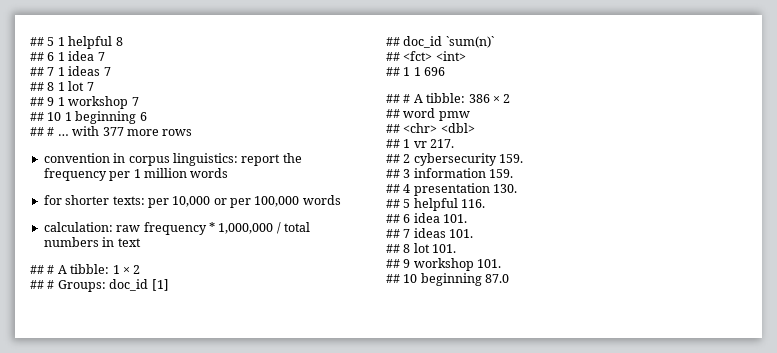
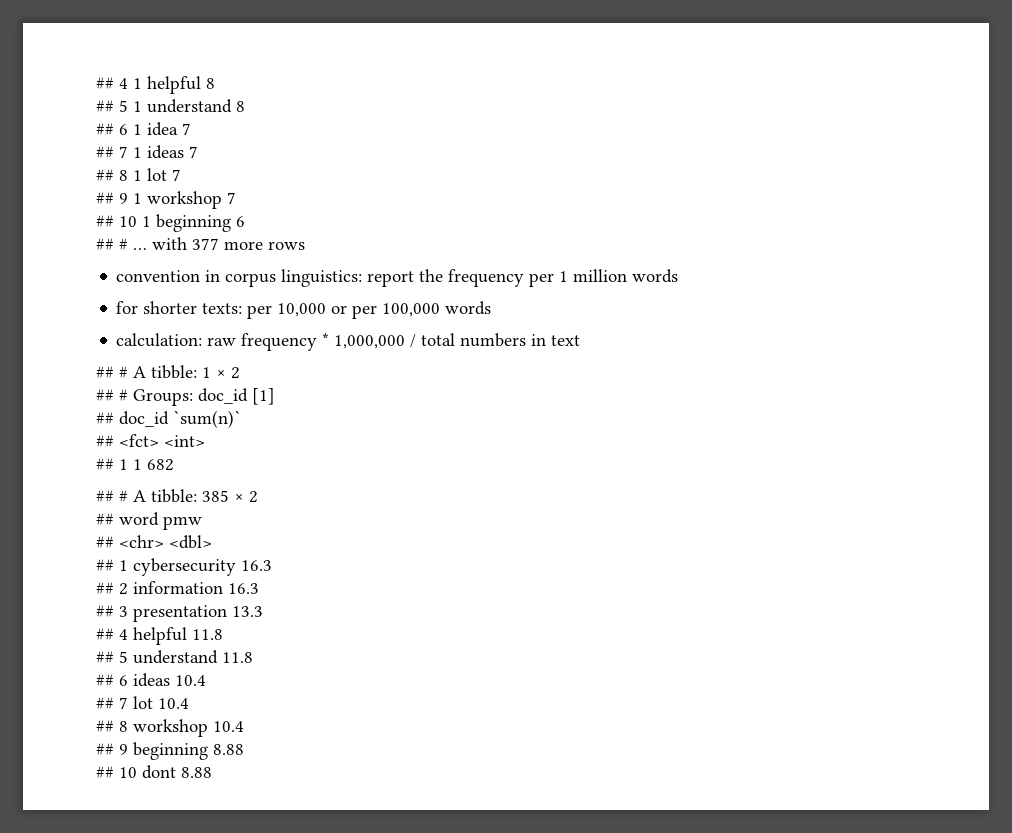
[30,37,44,46] ## -> [96,76,215,94] [96,100,114,112] ## 4 1 helpful 8 // ##
[68,36,113,49] helpful -> [147,99,232,113] understand
[424,67,446,76] [386,93,490,103] 696 // ## # A tibble: 386 -> [147,459,174,471] [96,489,229,503] 682 // ## # A tibble: 385
[413,139,455,148] vr 217. -> [133,558,272,576] cybersecurity 16.3
[413,153,524,166] cybersecurity 159. -> [133,581,259,594] information 16.3
[413,168,514,178] [386,183,518,196] [386,198,486,211] [386,213,468,223] [386,228,474,238] [386,243,457,253] [386,258,502,271] [386,273,510,286] information 159. // ## 4 presentation 130. // ## 5 helpful 116. // ## 6 idea 101. // ## 7 ideas 101. // ## 8 lot 101. // ## 9 workshop 101. // ## 10 beginning 87.0 -> [133,605,263,622] [96,627,223,645] [96,650,253,664] [96,673,206,687] [96,696,189,709] [96,719,244,737] [96,742,244,760] [96,765,212,779] presentation 13.3 // ## 4 helpful 11.8 // ## 5 understand 11.8 // ## 6 ideas 10.4 // ## 7 lot 10.4 // ## 8 workshop 10.4 // ## 9 beginning 8.88 // ## 10 dont 8.88

